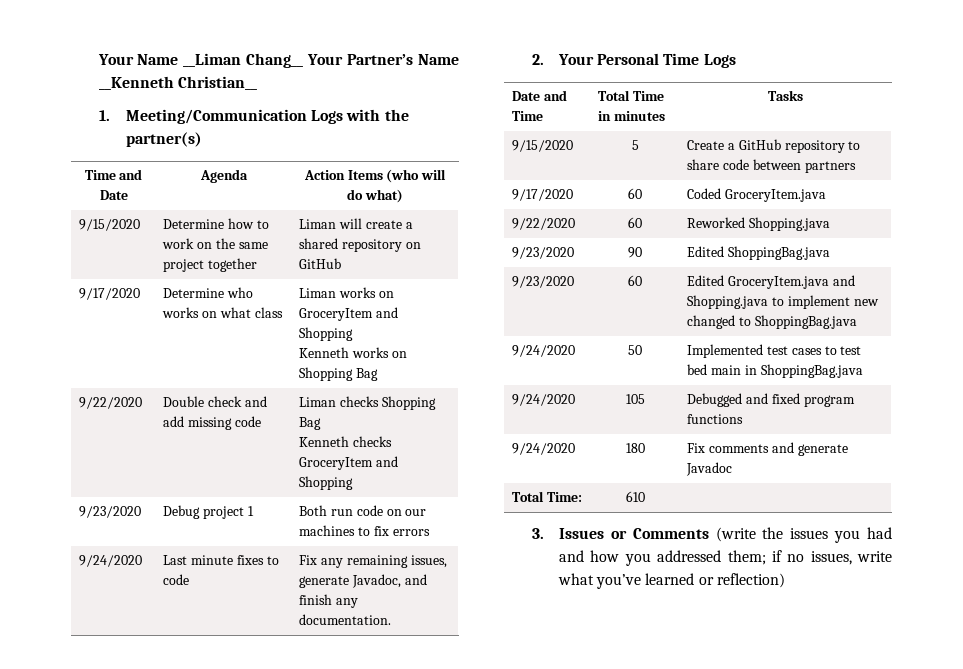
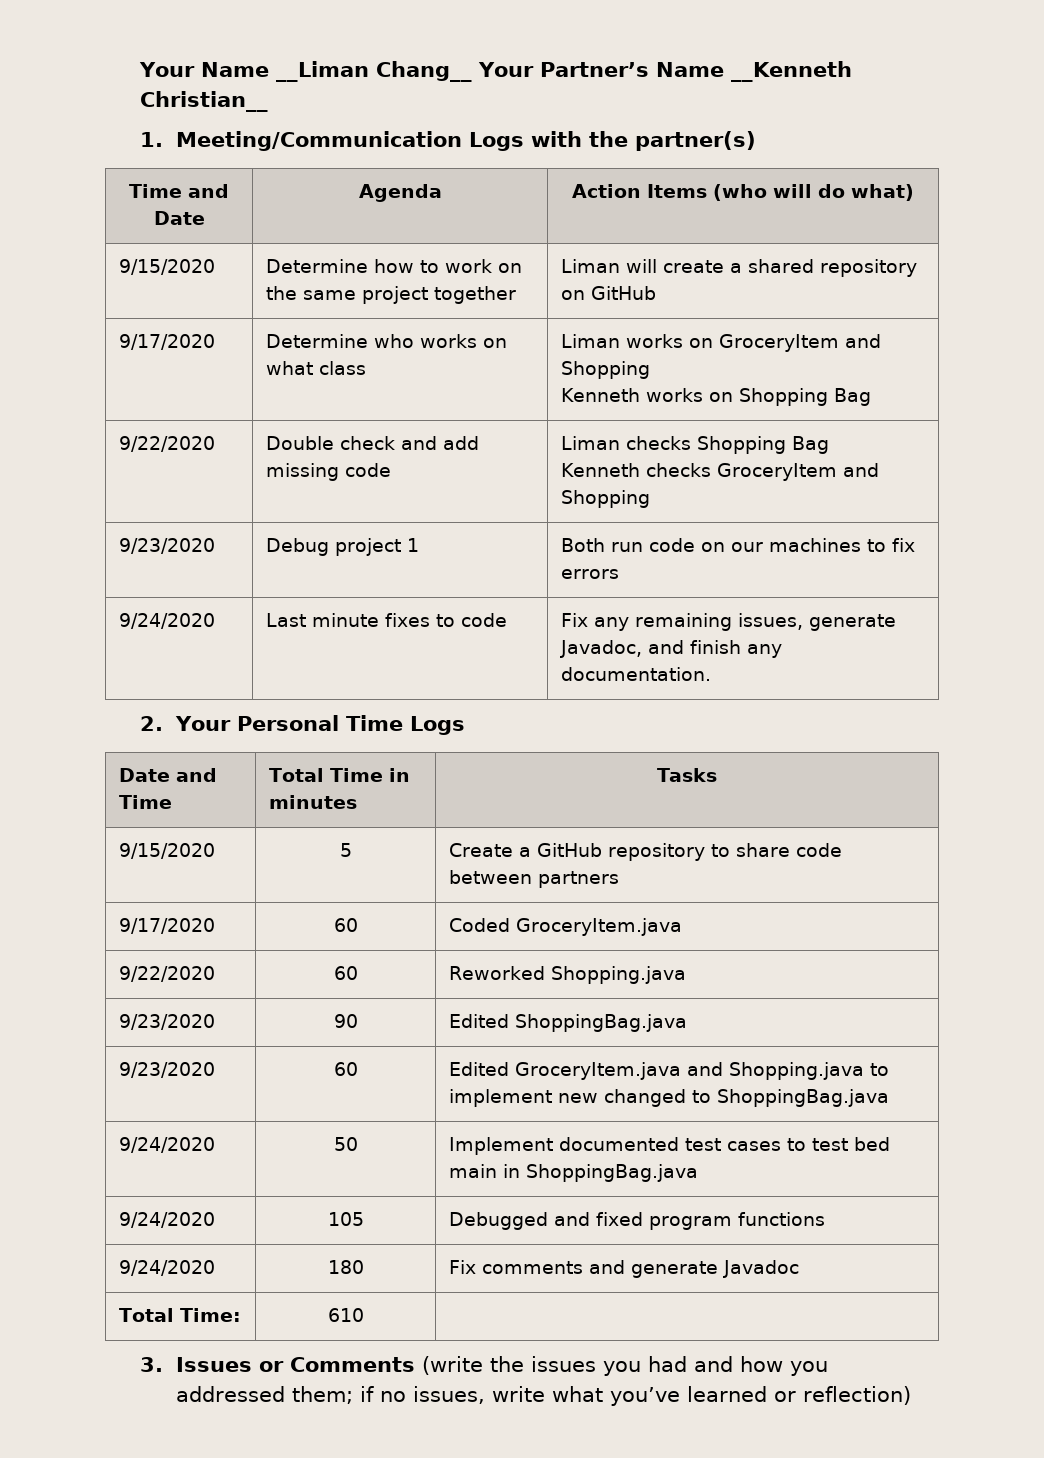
[687,344,764,358] Implemented -> [448,1137,679,1155] Implement documented

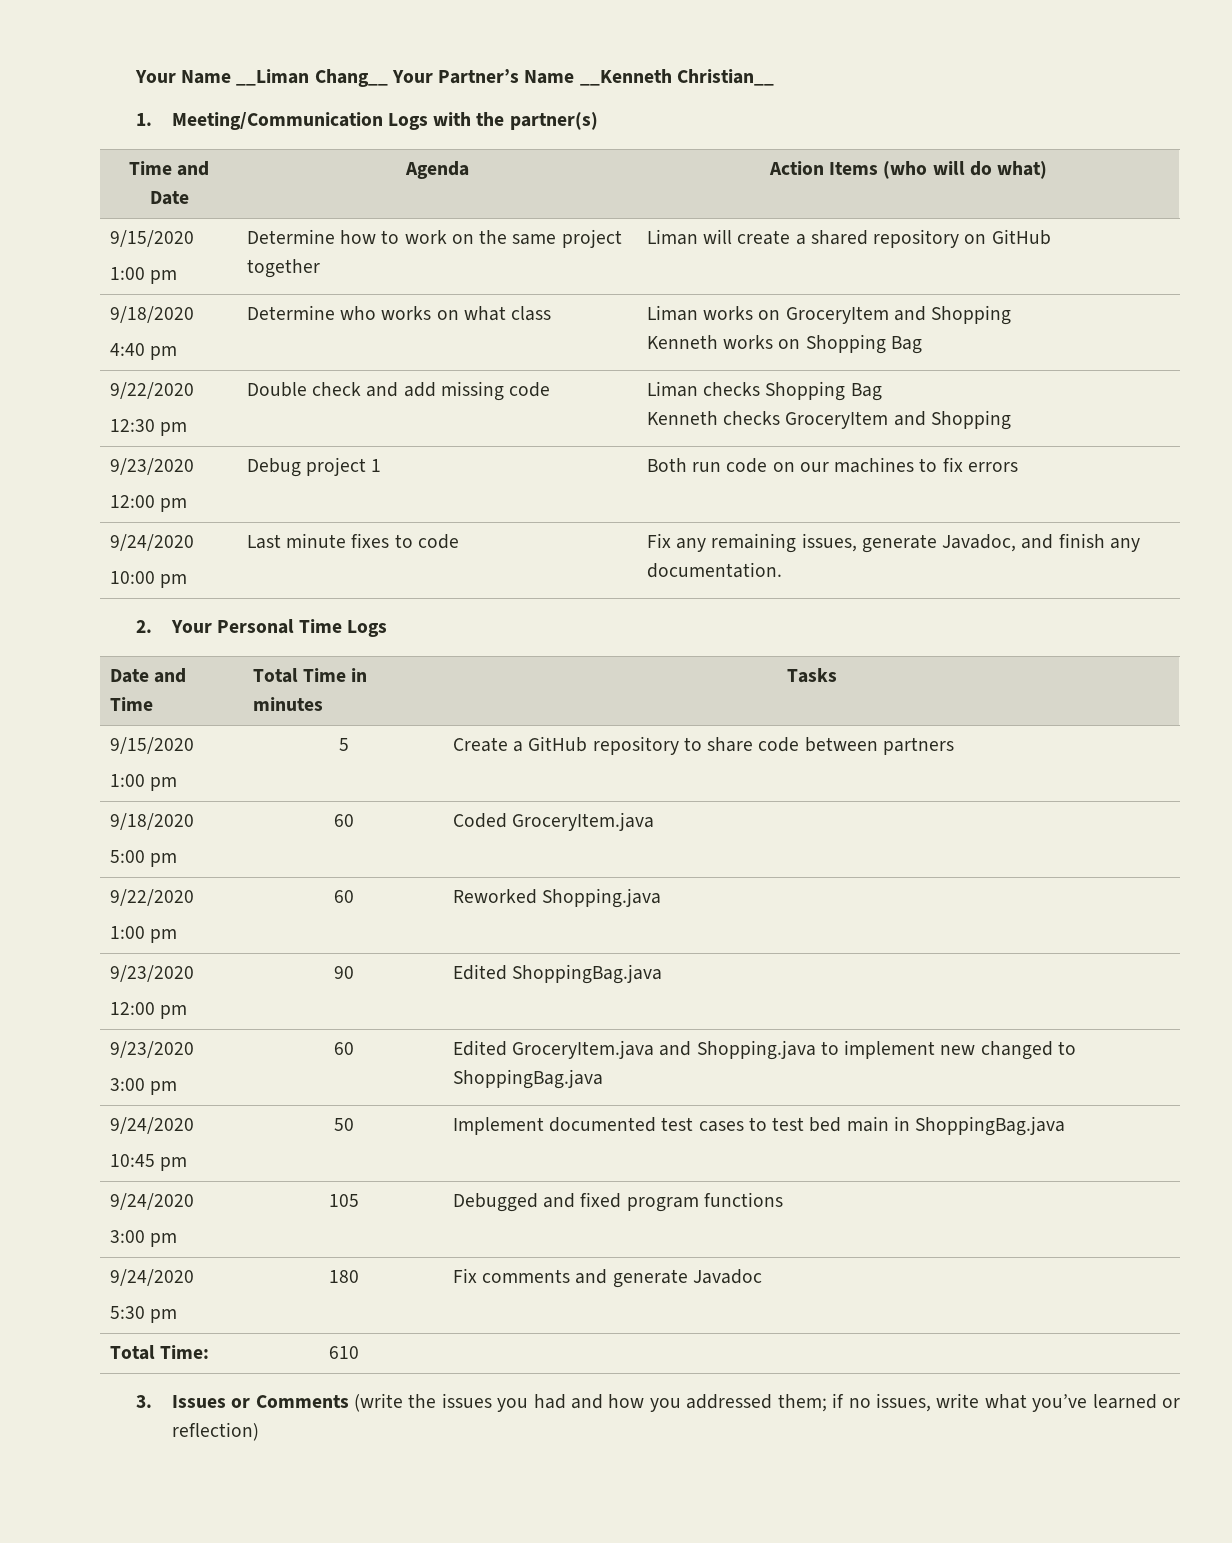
(215, 267) none -> [109,267,178,284] // 1:00 pm
[118,334,215,350] 9/17/2020 -> [109,306,194,323] [109,343,178,360] 9/18/2020 // 4:40 pm
(215, 444) none -> [109,419,188,436] // 12:30 pm
(215, 546) none -> [109,495,188,512] // 12:00 pm
(215, 621) none -> [109,571,188,588] // 10:00 pm
(215, 851) none -> [109,774,178,791] // 1:00 pm
[118,918,215,934] 9/17/2020 -> [109,813,194,830] [109,850,178,867] 9/18/2020 // 5:00 pm
(215, 974) none -> [109,926,178,943] // 1:00 pm
(215, 1022) none -> [109,1002,188,1019] // 12:00 pm
(215, 1070) none -> [109,1078,178,1095] // 3:00 pm
(215, 1145) none -> [109,1154,188,1171] // 10:45 pm
(215, 1220) none -> [109,1230,178,1247] // 3:00 pm
(215, 1268) none -> [109,1306,178,1323] // 5:30 pm

